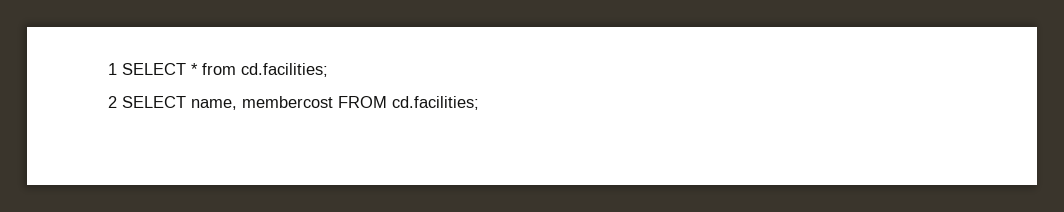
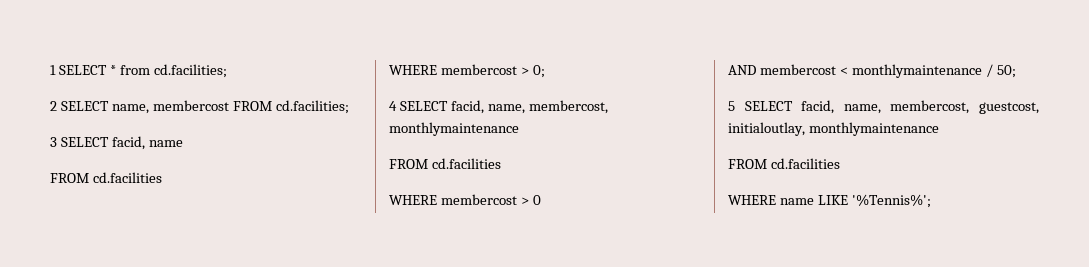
(479, 103) none -> [50,136,183,150] [50,172,162,183] [389,64,545,78] [389,100,608,114] [389,122,519,136] [389,158,501,169] [389,194,541,205] [728,64,1016,78] [728,100,1039,114] [728,122,939,136] [728,158,840,169] [728,194,931,208] // 3 SELECT facid, name // FROM cd.facilities // WHERE membercost > 0; // 4 SELECT facid, name, membercost, monthlymaintenance // FROM cd.facilities // WHERE membercost > 0 // AND membercost < monthlymaintenance / 50; // 5 SELECT facid, name, membercost, guestcost, initialoutlay, monthlymaintenance // FROM cd.facilities // WHERE name LIKE '%Tennis%';

